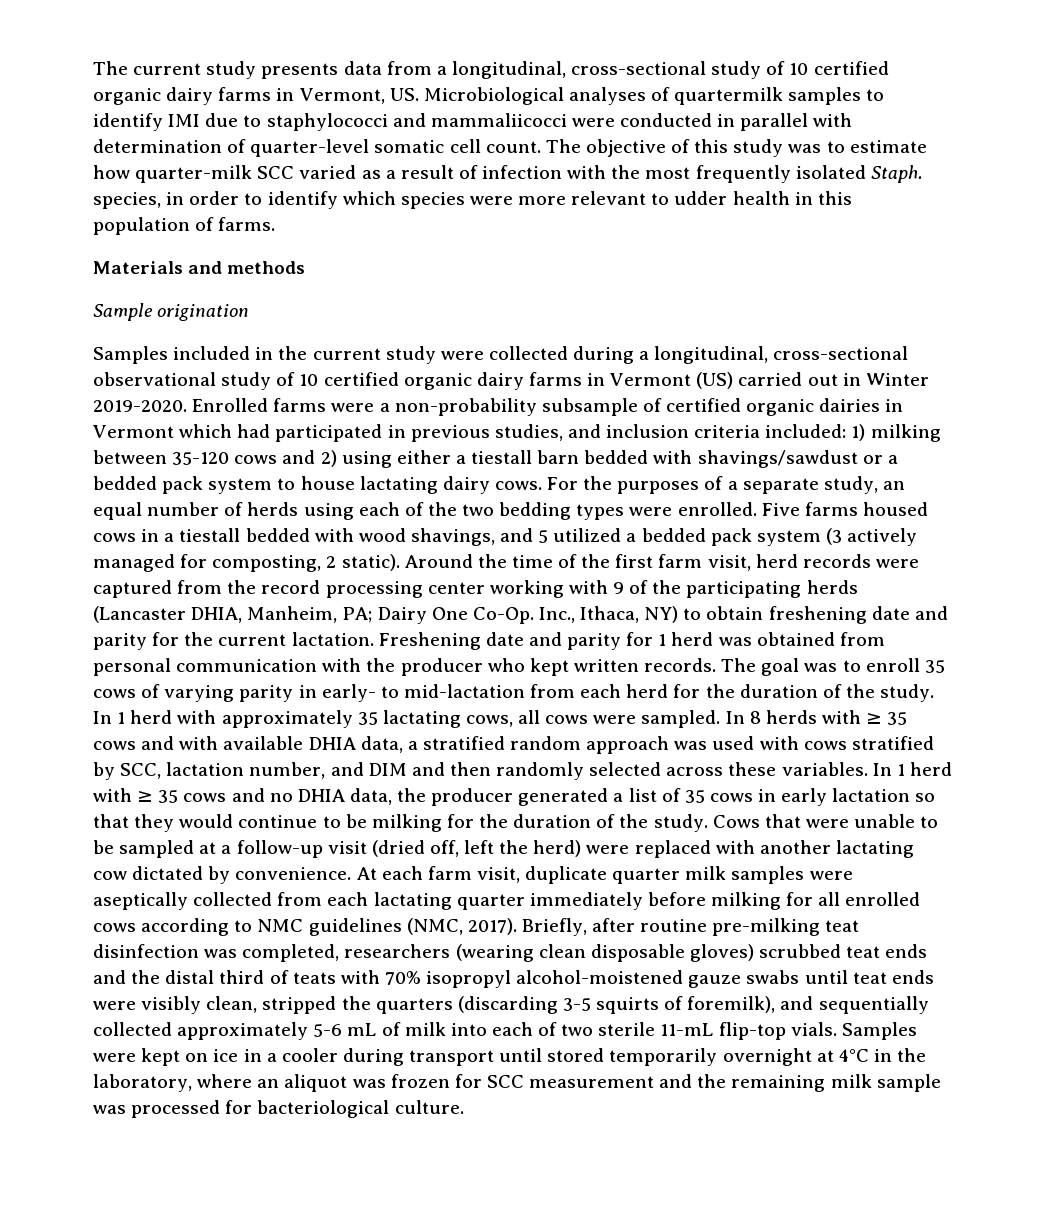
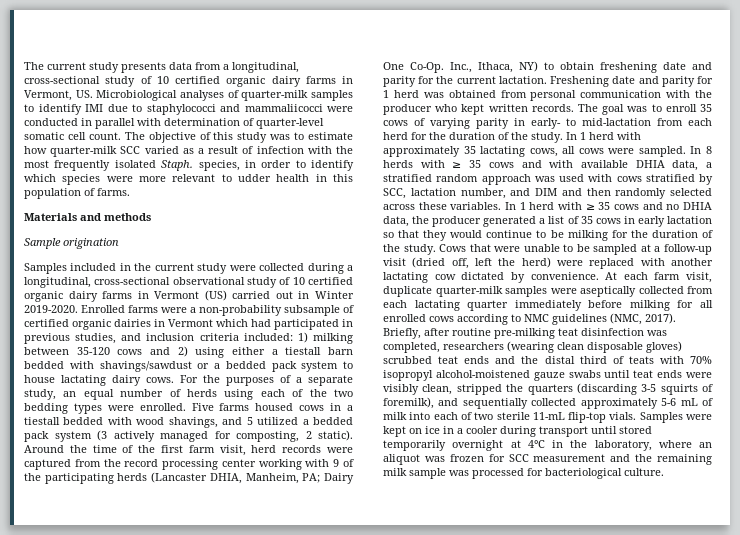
[674,87,784,105] quartermilk -> [241,90,309,101] quarter-milk
[612,866,727,884] quarter milk -> [435,286,503,297] quarter-milk

